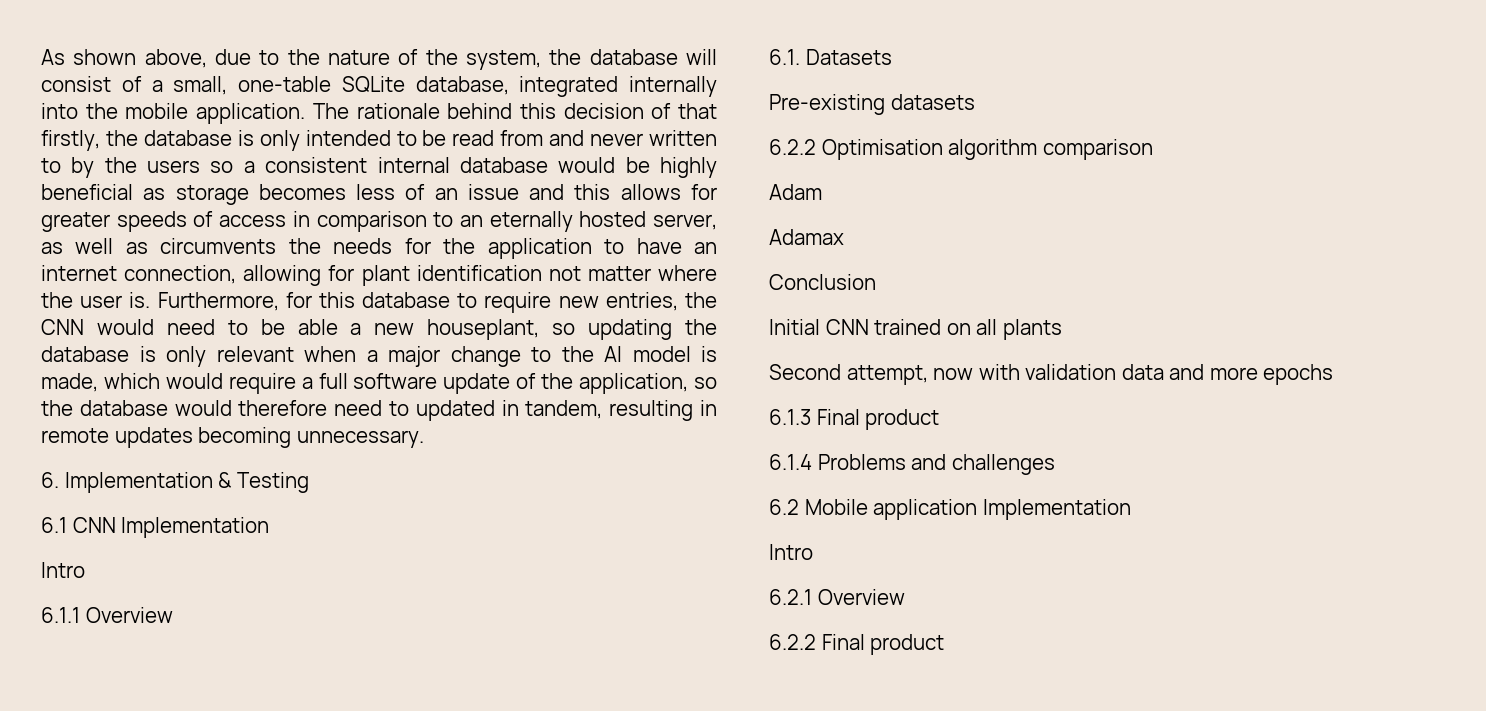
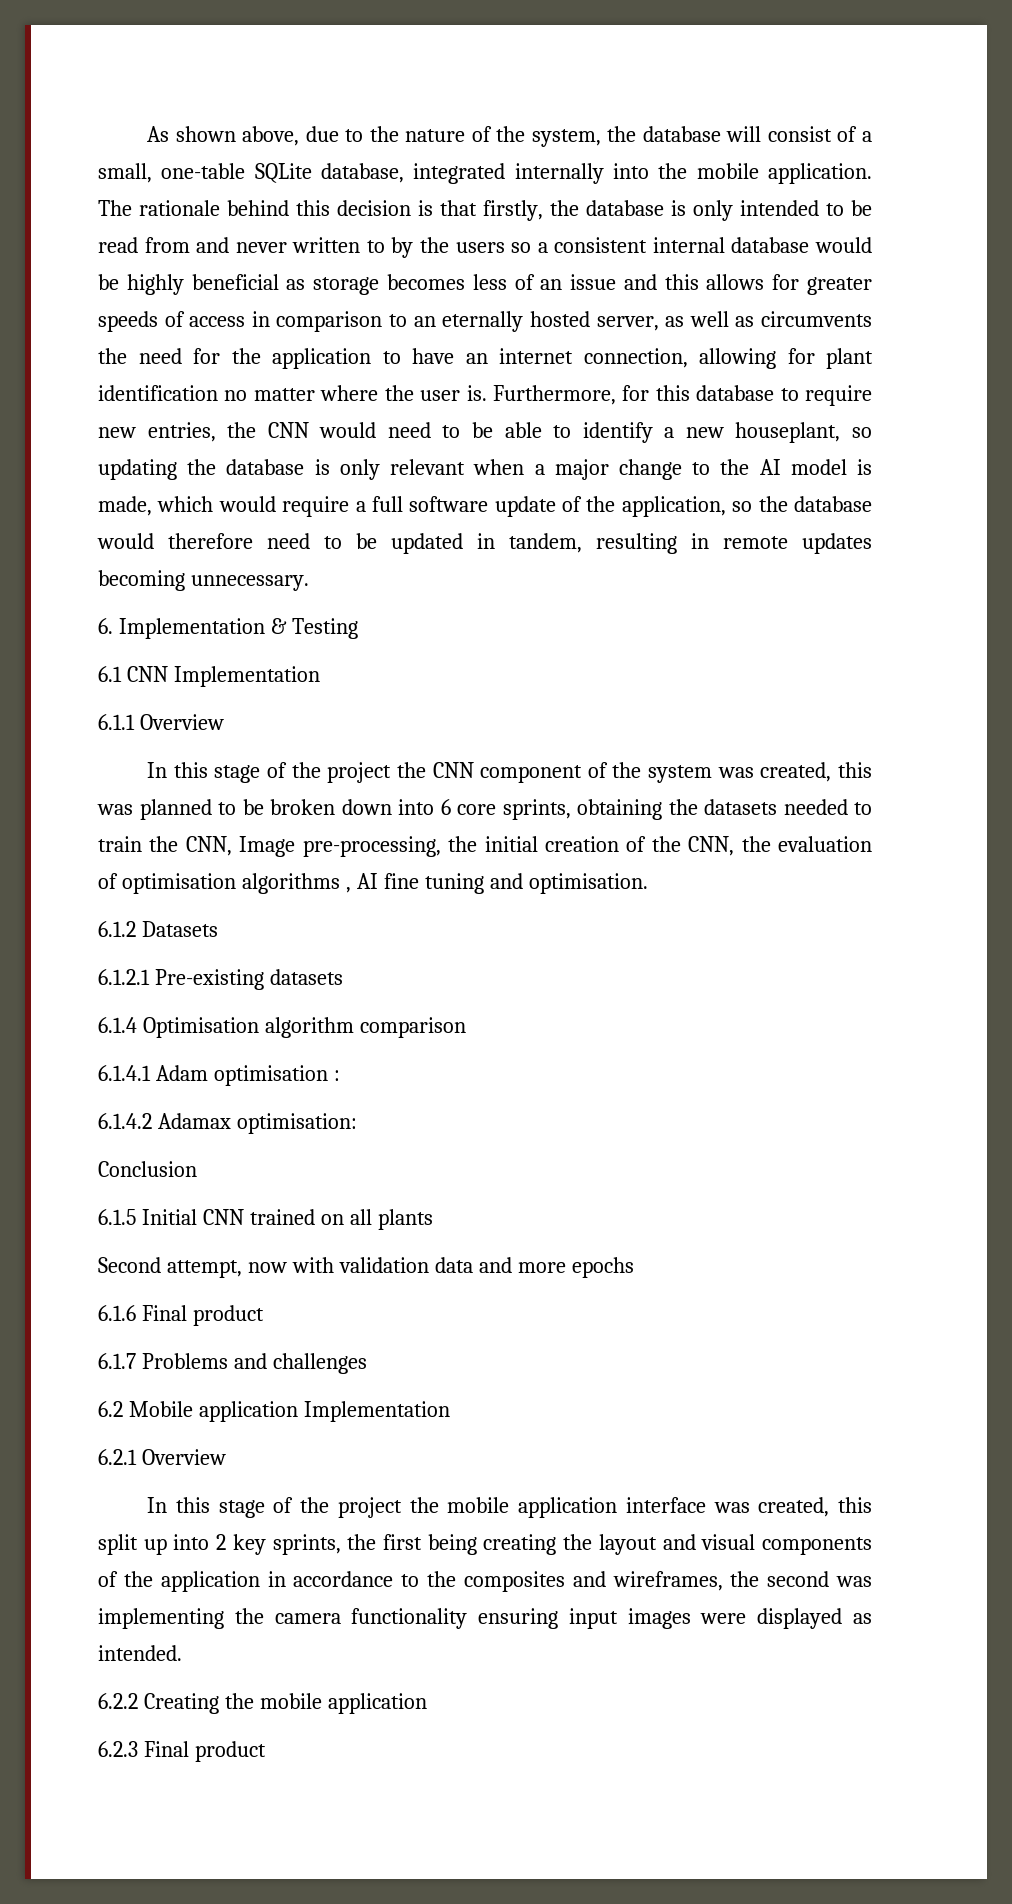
[651,103,672,119] of -> [418,200,433,216] is
[333,238,393,254] needs -> [138,348,182,364] need
[548,266,581,281] not -> [224,390,248,401] no
(338, 327) none -> [553,422,653,443] to identify
(409, 408) none -> [356,533,377,549] be
[41,562,85,578] // Intro -> (320, 676) none
[769,49,800,65] 6.1. -> [147,762,872,783] [97,799,872,820] [98,836,872,857] [98,873,648,894] [98,921,136,937] In this stage of the project the CNN component of the system was created, this was planned to be broken down into 6 core sprints, obtaining the datasets needed to train the CNN, Image pre-processing, the initial creation of the CNN, the evaluation of optimisation algorithms , AI fine tuning and optimisation. // 6.1.2
(892, 57) none -> [98,969,150,985] 6.1.2.1
[769,139,816,155] 6.2.2 -> [98,1017,137,1033] 6.1.4
(1153, 149) none -> [98,1065,151,1081] 6.1.4.1
(822, 192) // -> [213,1065,340,1086] [98,1113,152,1129] optimisation : // 6.1.4.2
(844, 237) none -> [236,1113,357,1134] optimisation:
(876, 282) none -> [98,1209,136,1225] 6.1.5
[769,409,811,425] 6.1.3 -> [98,1305,136,1321] 6.1.6
[769,454,812,470] 6.1.4 -> [98,1353,136,1369] 6.1.7
[769,544,813,560] // Intro -> (450, 1411) none
[769,634,816,650] 6.2.2 -> [147,1497,873,1518] [98,1534,872,1555] [98,1571,873,1592] [98,1608,873,1629] [98,1645,182,1661] [98,1693,427,1714] [98,1741,138,1757] In this stage of the project the mobile application interface was created, this split up into 2 key sprints, the first being creating the layout and visual components of the application in accordance to the composites and wireframes, the second was implementing the camera functionality ensuring input images were displayed as intended. // 6.2.2 Creating the mobile application // 6.2.3

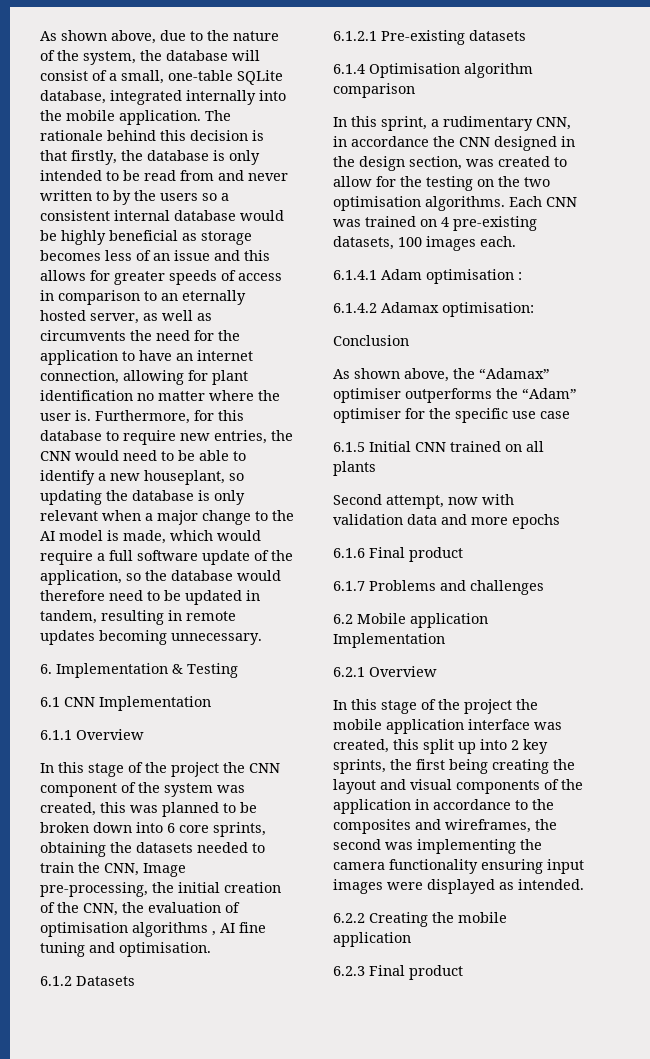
(466, 1027) none -> [333,116,571,131] [333,136,575,151] [333,156,567,171] [333,176,550,191] [333,196,577,211] [333,216,537,231] [333,236,516,251] // In this sprint, a rudimentary CNN, in accordance the CNN designed in the design section, was created to allow for the testing on the two optimisation algorithms. Each CNN was trained on 4 pre-existing datasets, 100 images each.
(197, 1169) none -> [333,368,550,382] [333,388,577,403] [333,408,570,423] // As shown above, the “Adamax” optimiser outperforms the “Adam” optimiser for the specific use case

